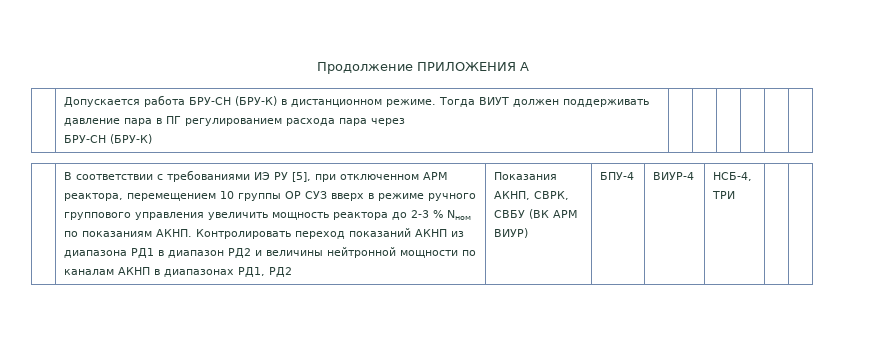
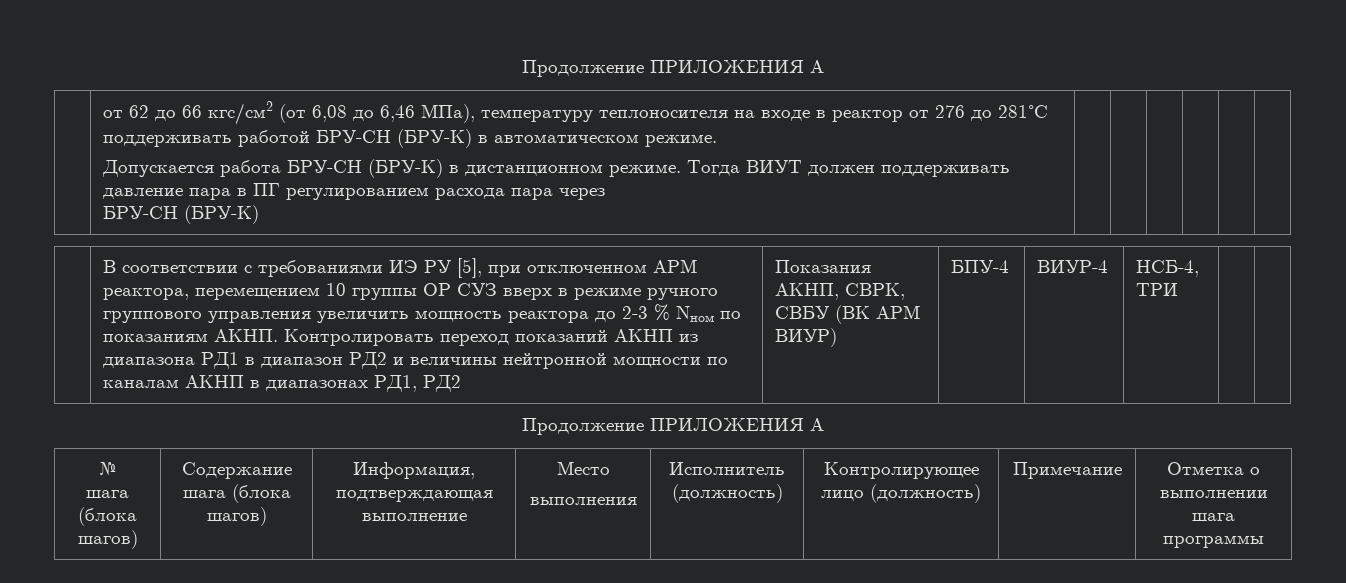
(529, 66) none -> [103,101,1049,125] [103,129,718,148] от 62 до 66 кгс/см2 (от 6,08 до 6,46 МПа), температуру теплоносителя на входе в реактор от 276 до 281°С поддерживать работой БРУ-СН (БРУ-К) в автоматическом режиме. //
(735, 195) none -> [522,418,824,435] [99,462,116,475] [86,490,129,498] [78,507,137,526] [77,530,138,549] [181,462,292,479] [182,484,291,503] [206,507,267,526] [353,462,475,479] [335,490,493,502] [361,513,467,521] [556,461,610,475] [529,497,637,505] [669,462,785,475] [671,484,783,503] [823,462,979,479] [821,484,981,503] [1012,462,1122,479] [1167,462,1260,475] [1159,490,1268,498] [1192,513,1235,521] [1163,535,1264,548] // Продолжение ПРИЛОЖЕНИЯ А // № // шага (блока шагов) | Содержание шага (блока шагов) | Информация, подтверждающая выполнение | Место // выполнения | Исполнитель (должность) | Контролирующее лицо (должность) | Примечание | Отметка о выполнении шага программы

